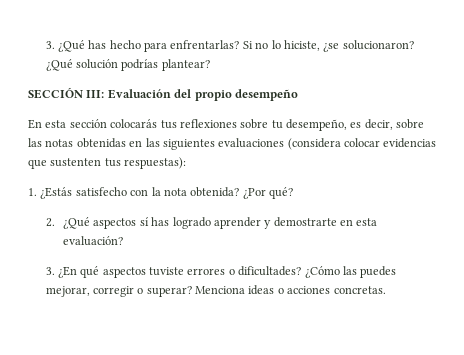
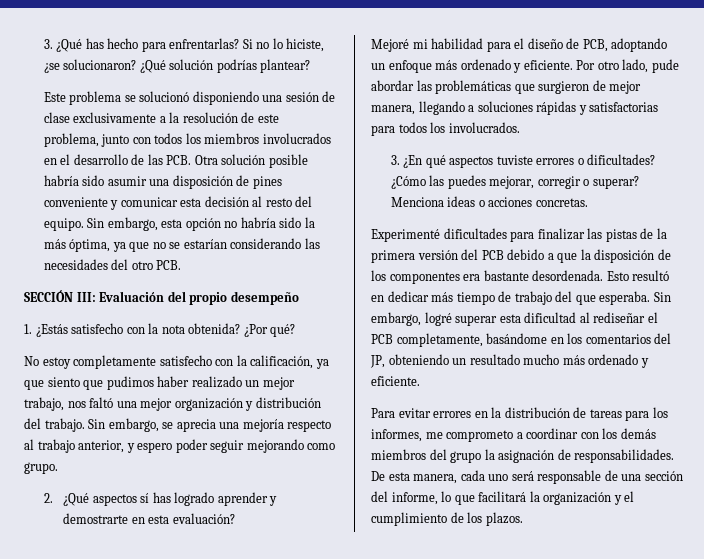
(210, 65) none -> [43,91,336,105] [43,112,279,123] [43,133,331,147] [43,154,308,168] [43,175,282,189] [43,196,313,210] [43,217,315,231] [43,238,320,252] [43,259,182,270] // Este problema se solucionó disponiendo una sesión de clase exclusivamente a la resolución de este problema, junto con todos los miembros involucrados en el desarrollo de las PCB. Otra solución posible habría sido asumir una disposición de pines conveniente y comunicar esta decisión al resto del equipo. Sin embargo, esta opción no habría sido la más óptima, ya que no se estarían considerando las necesidades del otro PCB.
[28,119,425,131] [28,138,437,150] [28,157,187,169] // En esta sección colocarás tus reflexiones sobre tu desempeño, es decir, sobre las notas obtenidas en las siguientes evaluaciones (considera colocar evidencias que sustenten tus respuestas): -> (299, 298) none
(293, 193) none -> [24,355,329,369] [24,376,295,390] [24,397,321,411] [24,418,332,432] [24,439,336,453] [24,462,58,474] // No estoy completamente satisfecho con la calificación, ya que siento que pudimos haber realizado un mejor trabajo, nos faltó una mejor organización y distribución del trabajo. Sin embargo, se aprecia una mejoría respecto al trabajo anterior, y espero poder seguir mejorando como grupo.
(124, 241) none -> [371,38,668,52] [371,59,679,73] [371,80,642,94] [371,101,659,115] [371,122,520,136] // Mejoré mi habilidad para el diseño de PCB, adoptando un enfoque más ordenado y eficiente. Por otro lado, pude abordar las problemáticas que surgieron de mejor manera, llegando a soluciones rápidas y satisfactorias para todos los involucrados.
(386, 290) none -> [371,228,667,242] [371,249,671,263] [371,270,670,284] [371,291,671,305] [371,312,658,326] [371,333,672,347] [370,354,649,368] [371,376,420,386] [371,407,668,421] [371,428,656,442] [371,449,675,463] [371,470,683,484] [371,491,635,505] [371,512,523,526] // Experimenté dificultades para finalizar las pistas de la primera versión del PCB debido a que la disposición de los componentes era bastante desordenada. Esto resultó en dedicar más tiempo de trabajo del que esperaba. Sin embargo, logré superar esta dificultad al rediseñar el PCB completamente, basándome en los comentarios del JP, obteniendo un resultado mucho más ordenado y eficiente. // Para evitar errores en la distribución de tareas para los informes, me comprometo a coordinar con los demás miembros del grupo la asignación de responsabilidades. De esta manera, cada uno será responsable de una sección del informe, lo que facilitará la organización y el cumplimiento de los plazos.

